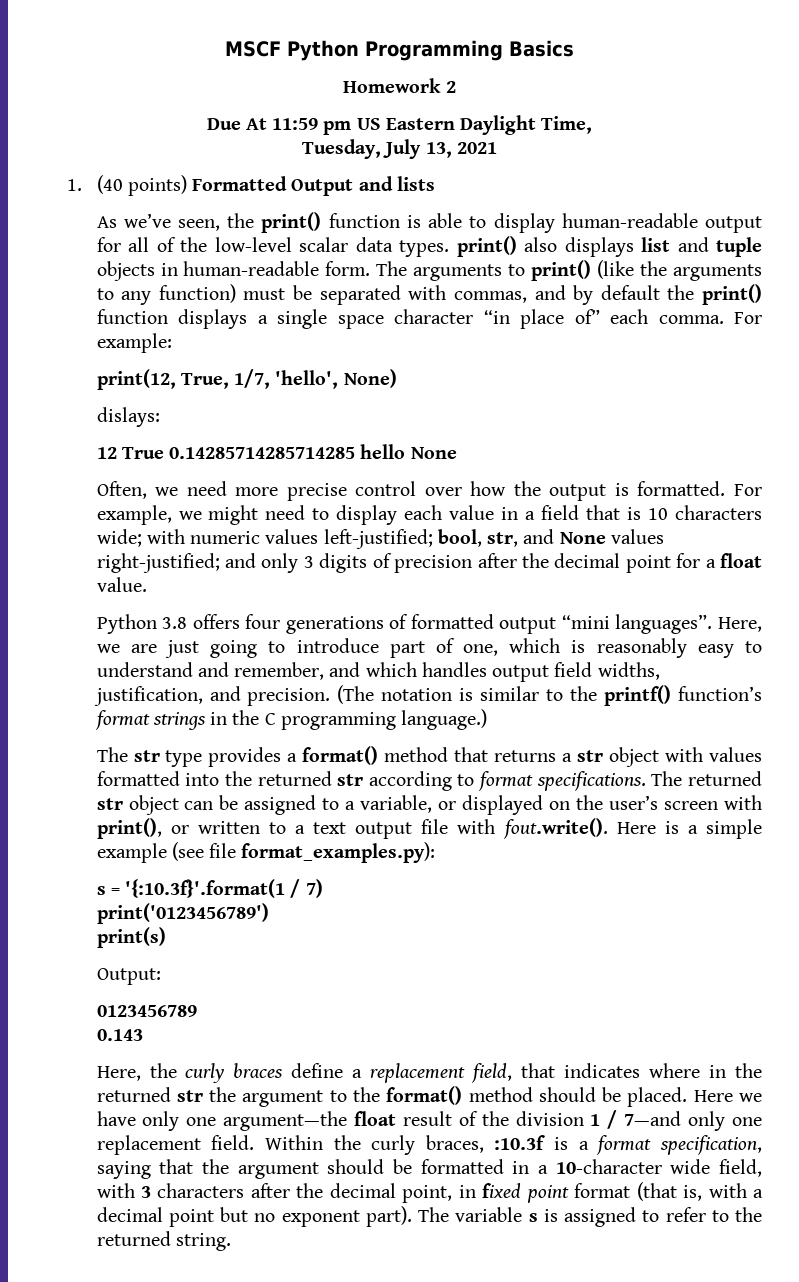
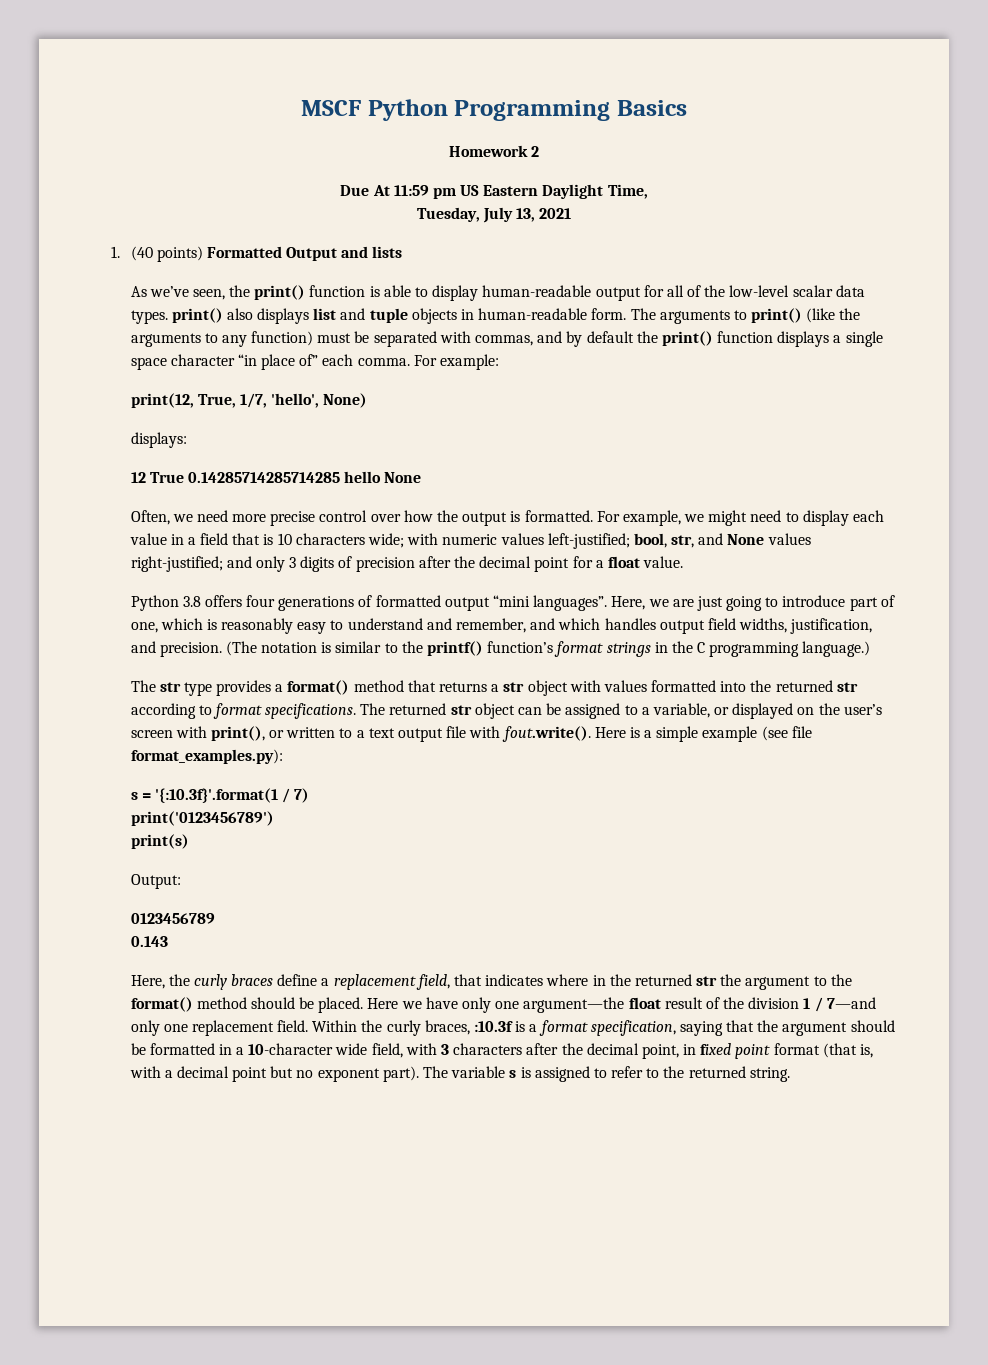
[96,407,160,427] dislays: -> [130,432,187,448] displays:

